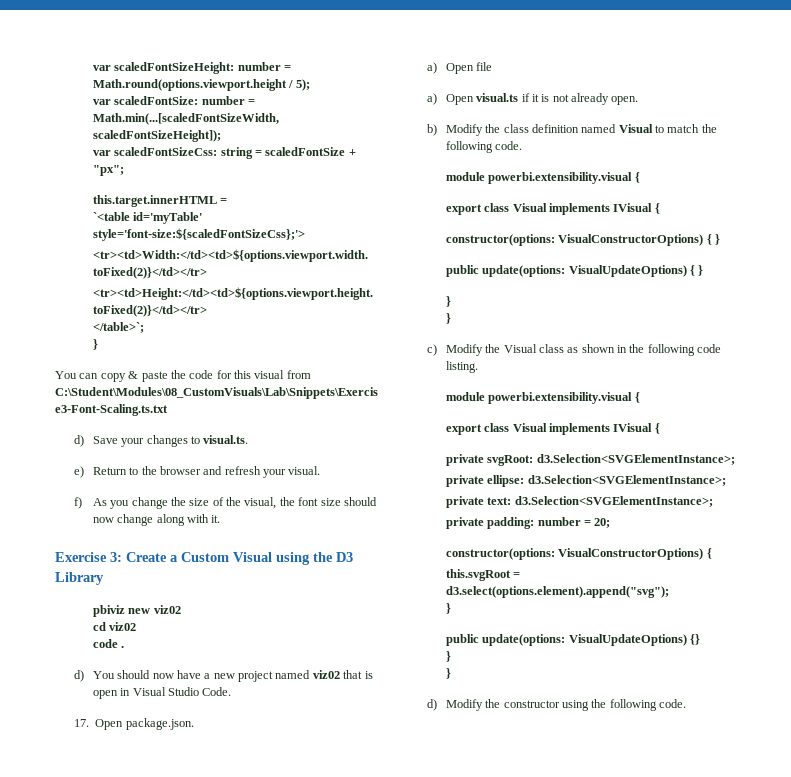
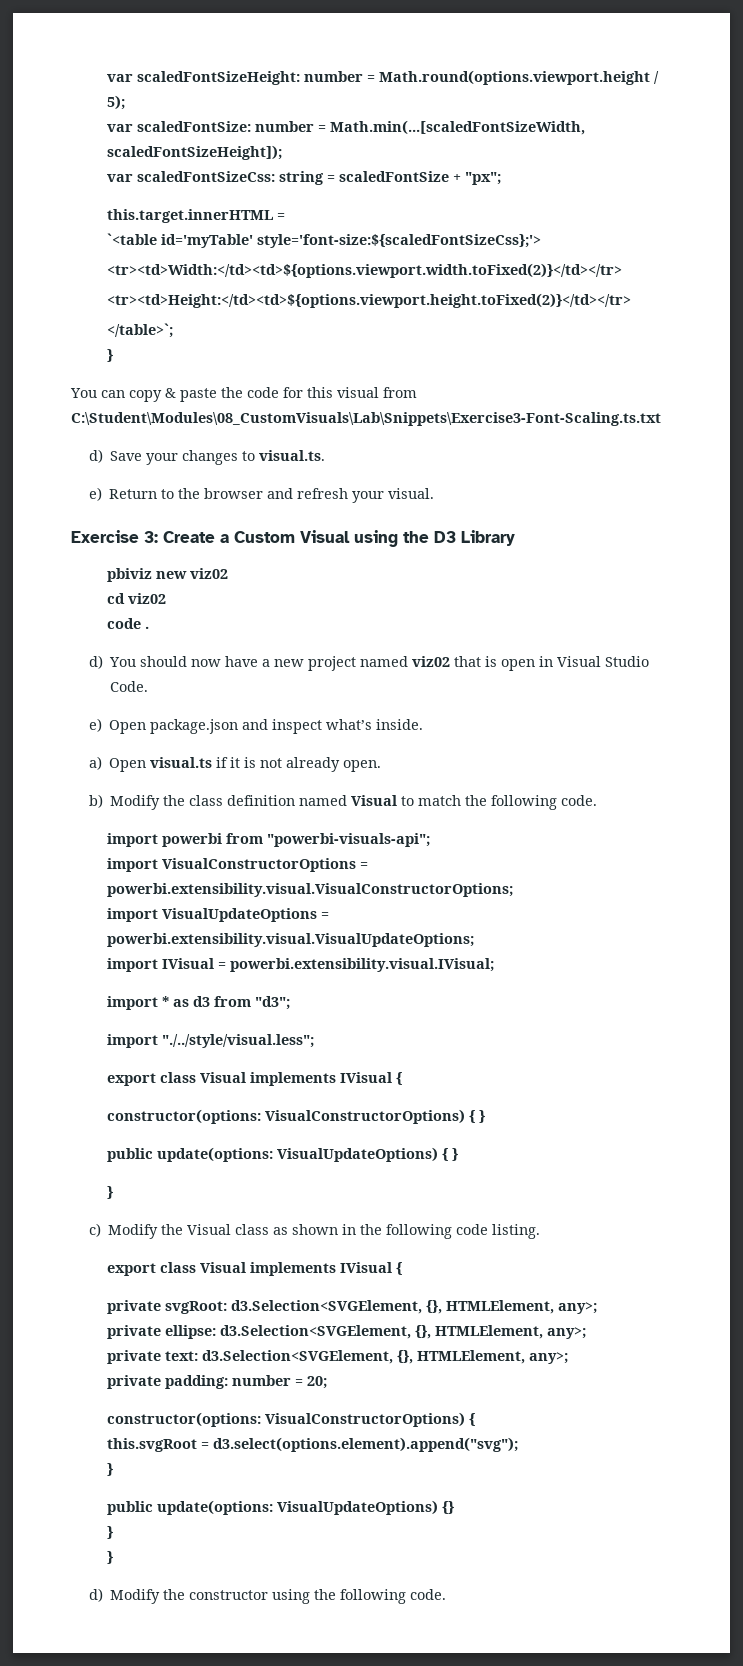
[73,497,377,509] [92,514,221,526] // f) As you change the size of the visual, the font size should now change along with it. -> (435, 493) none
[73,718,194,730] [426,62,493,74] 17. Open package.json. // a) Open file -> [88,718,424,734] e) Open package.json and inspect what’s inside.
[445,172,640,184] module powerbi.extensibility.visual { -> [106,833,430,847] [106,858,368,872] [106,883,513,897] [106,908,329,922] [106,933,474,947] [106,958,494,972] [106,996,290,1010] [106,1034,314,1048] import powerbi from "powerbi-visuals-api"; // import VisualConstructorOptions = powerbi.extensibility.visual.VisualConstructorOptions; // import VisualUpdateOptions = powerbi.extensibility.visual.VisualUpdateOptions; // import IVisual = powerbi.extensibility.visual.IVisual; // import * as d3 from "d3"; // import "./../style/visual.less";
[445,313,451,324] // } -> (113, 1192) none
[445,392,640,404] // module powerbi.extensibility.visual { -> (541, 1231) none
[536,454,735,465] [445,475,726,487] [445,496,713,508] d3.Selection<SVGElementInstance>; // private ellipse: d3.Selection<SVGElementInstance>; // private text: d3.Selection<SVGElementInstance>; -> [230,1300,597,1314] [106,1325,586,1339] [106,1350,568,1364] d3.Selection<SVGElement, {}, HTMLElement, any>; // private ellipse: d3.Selection<SVGElement, {}, HTMLElement, any>; // private text: d3.Selection<SVGElement, {}, HTMLElement, any>;

